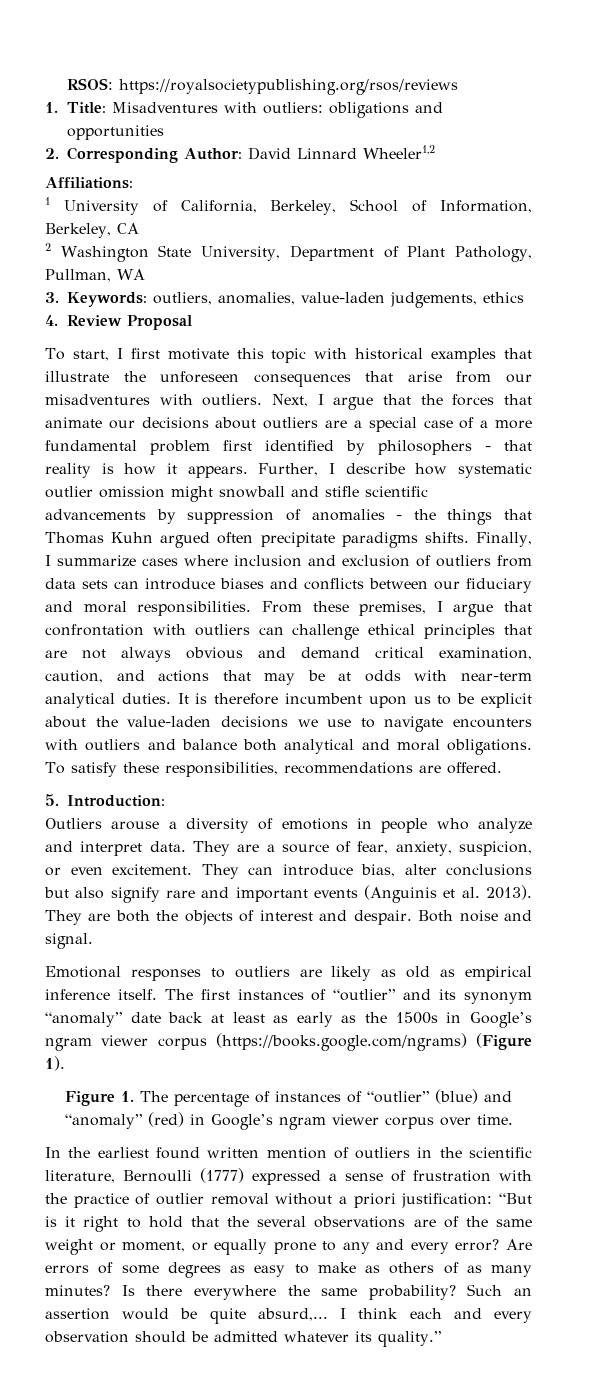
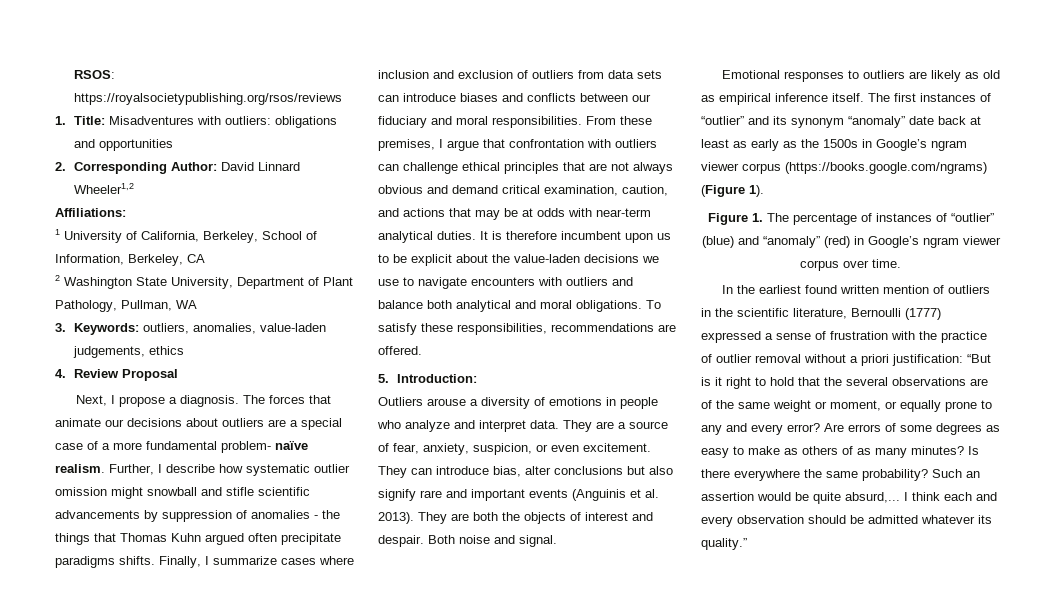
[45,348,532,363] [45,371,532,387] [45,394,443,410] To start, I first motivate this topic with historical examples that illustrate the unforeseen consequences that arise from our misadventures with outliers. Next, I argue that the -> [75,395,265,407] Next, I propose a diagnosis. The
[150,440,532,455] [45,463,248,478] problem first identified by philosophers - that reality is how it appears. -> [221,440,308,453] [55,464,105,473] problem- naïve realism.

